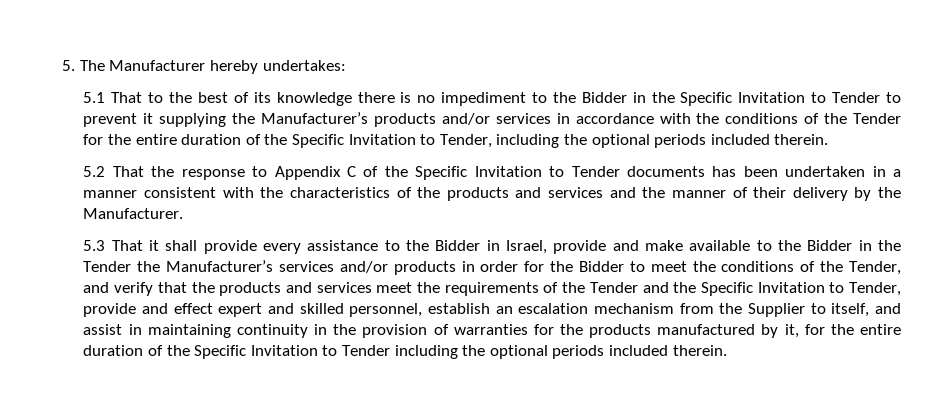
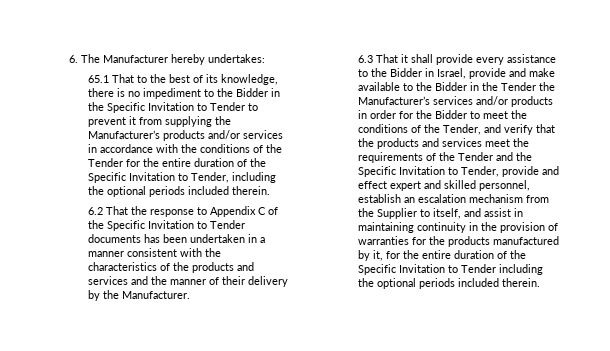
[62,60,76,71] 5. -> [69,55,79,63] 6.
[83,92,106,103] 5.1 -> [87,75,109,83] 65.1
[276,92,352,106] knowledge -> [220,74,278,85] knowledge,
(154, 118) none -> [138,117,162,125] from
[83,166,106,177] 5.2 -> [87,207,103,215] 6.2
[83,240,106,251] 5.3 -> [357,55,373,63] 6.3

